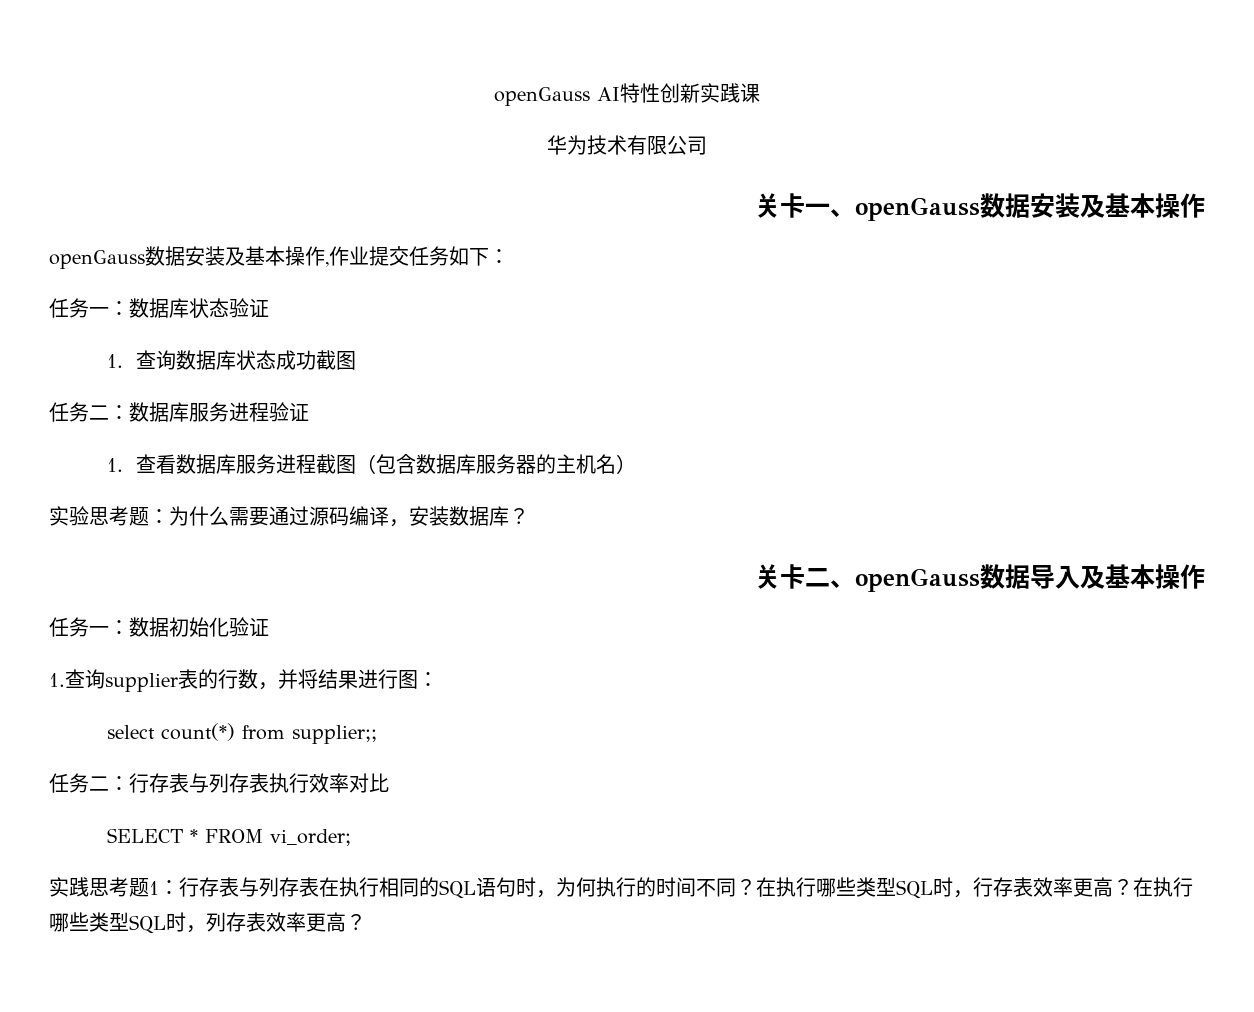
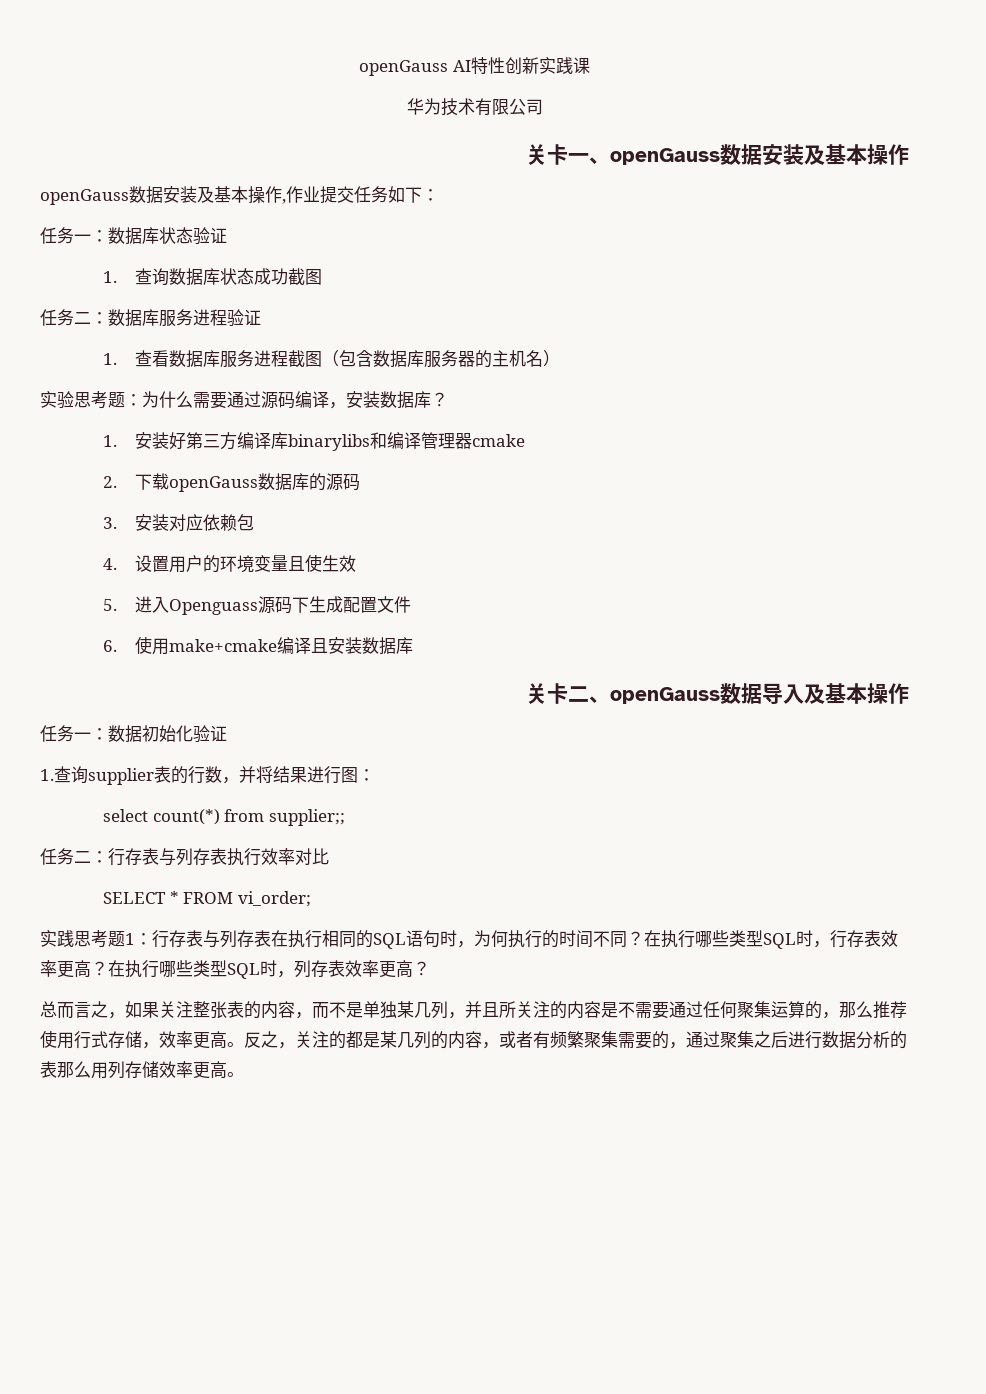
(529, 516) none -> [103,432,525,451] [103,473,360,492] [103,514,254,531] [103,554,356,573] [103,596,411,615] [103,636,413,655] // 1.安装好第三方编译库binarylibs和编译管理器cmake // 2.下载openGauss数据库的源码 // 3.安装对应依赖包 // 4.设置用户的环境变量且使生效 // 5.进入Openguass源码下生成配置文件 // 6.使用make+cmake编译且安装数据库
(366, 922) none -> [40,1001,907,1019] [40,1030,907,1049] [40,1061,244,1079] // 总而言之，如果关注整张表的内容，而不是单独某几列，并且所关注的内容是不需要通过任何聚集运算的，那么推荐使用行式存储，效率更高。反之，关注的都是某几列的内容，或者有频繁聚集需要的，通过聚集之后进行数据分析的表那么用列存储效率更高。

